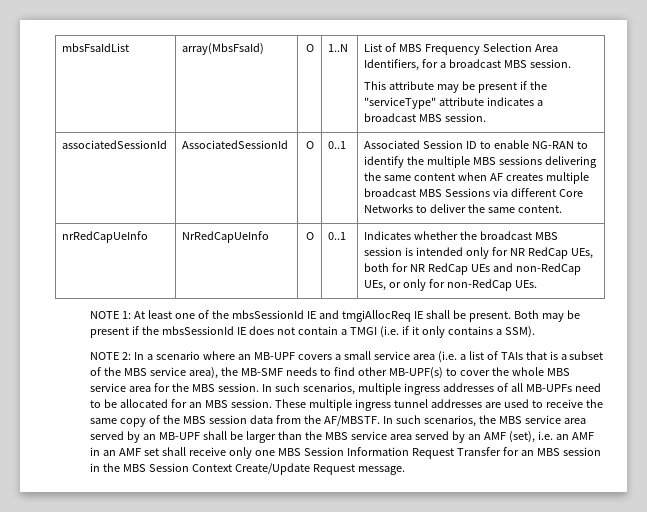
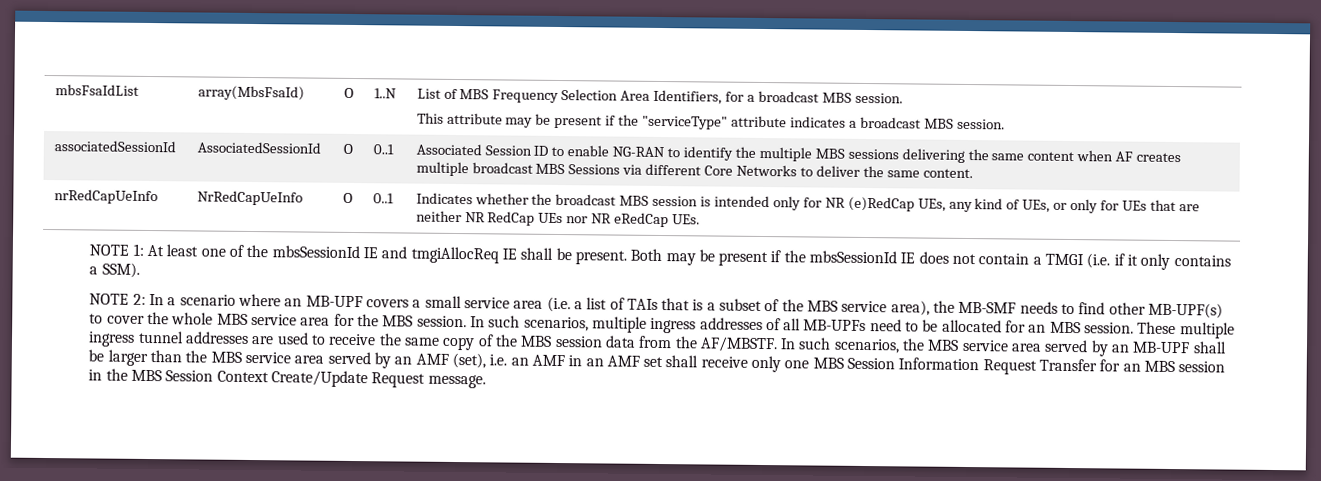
[528,247,594,259] [364,263,582,275] [364,279,513,291] RedCap UEs, both for NR RedCap UEs and non-RedCap UEs, or only for non-RedCap -> [847,196,1200,214] [415,210,670,228] (e)RedCap UEs, any kind of UEs, or only for UEs that are neither NR RedCap UEs nor NR eRedCap

